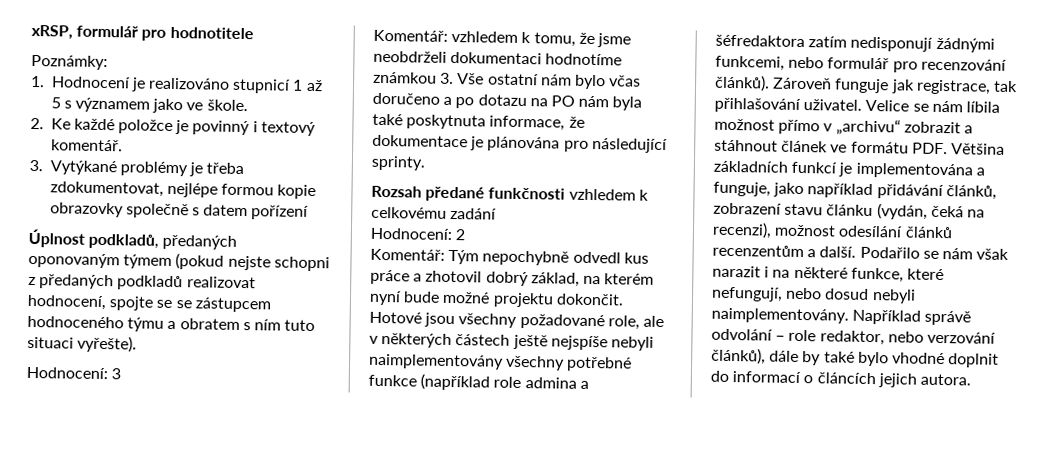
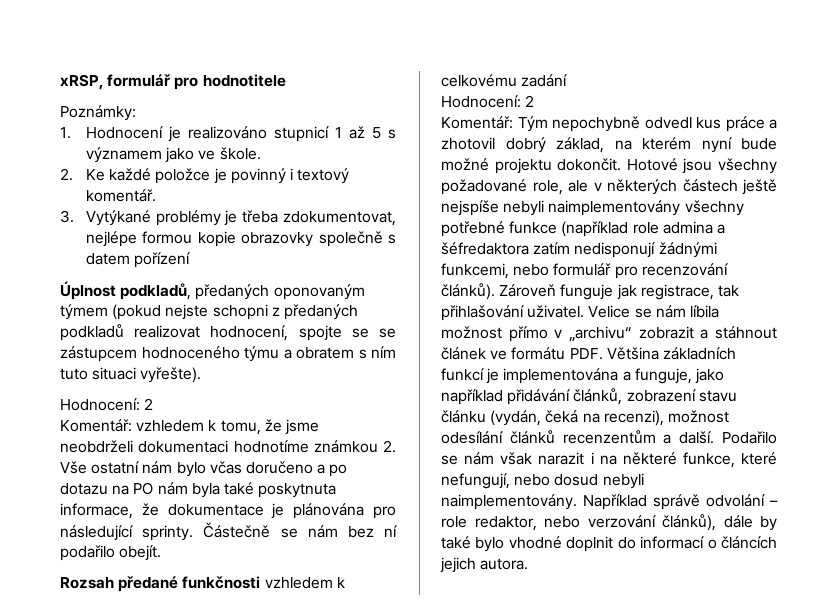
[111,368,122,380] 3 -> [144,398,154,410] 2
[440,72,455,85] 3. -> [383,440,396,453] 2.
(426, 163) none -> [203,522,397,538] [60,545,162,561] Částečně se nám bez ní podařilo obejít.

